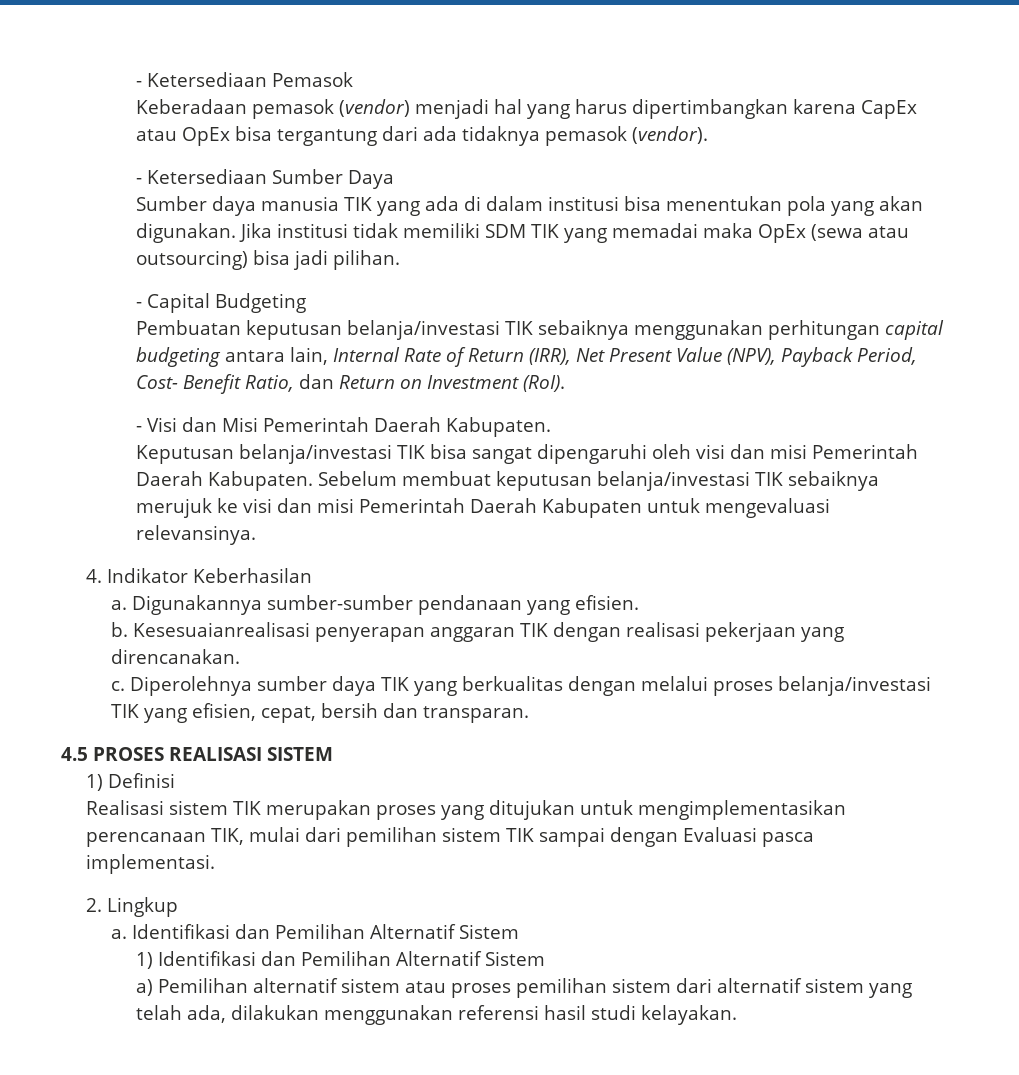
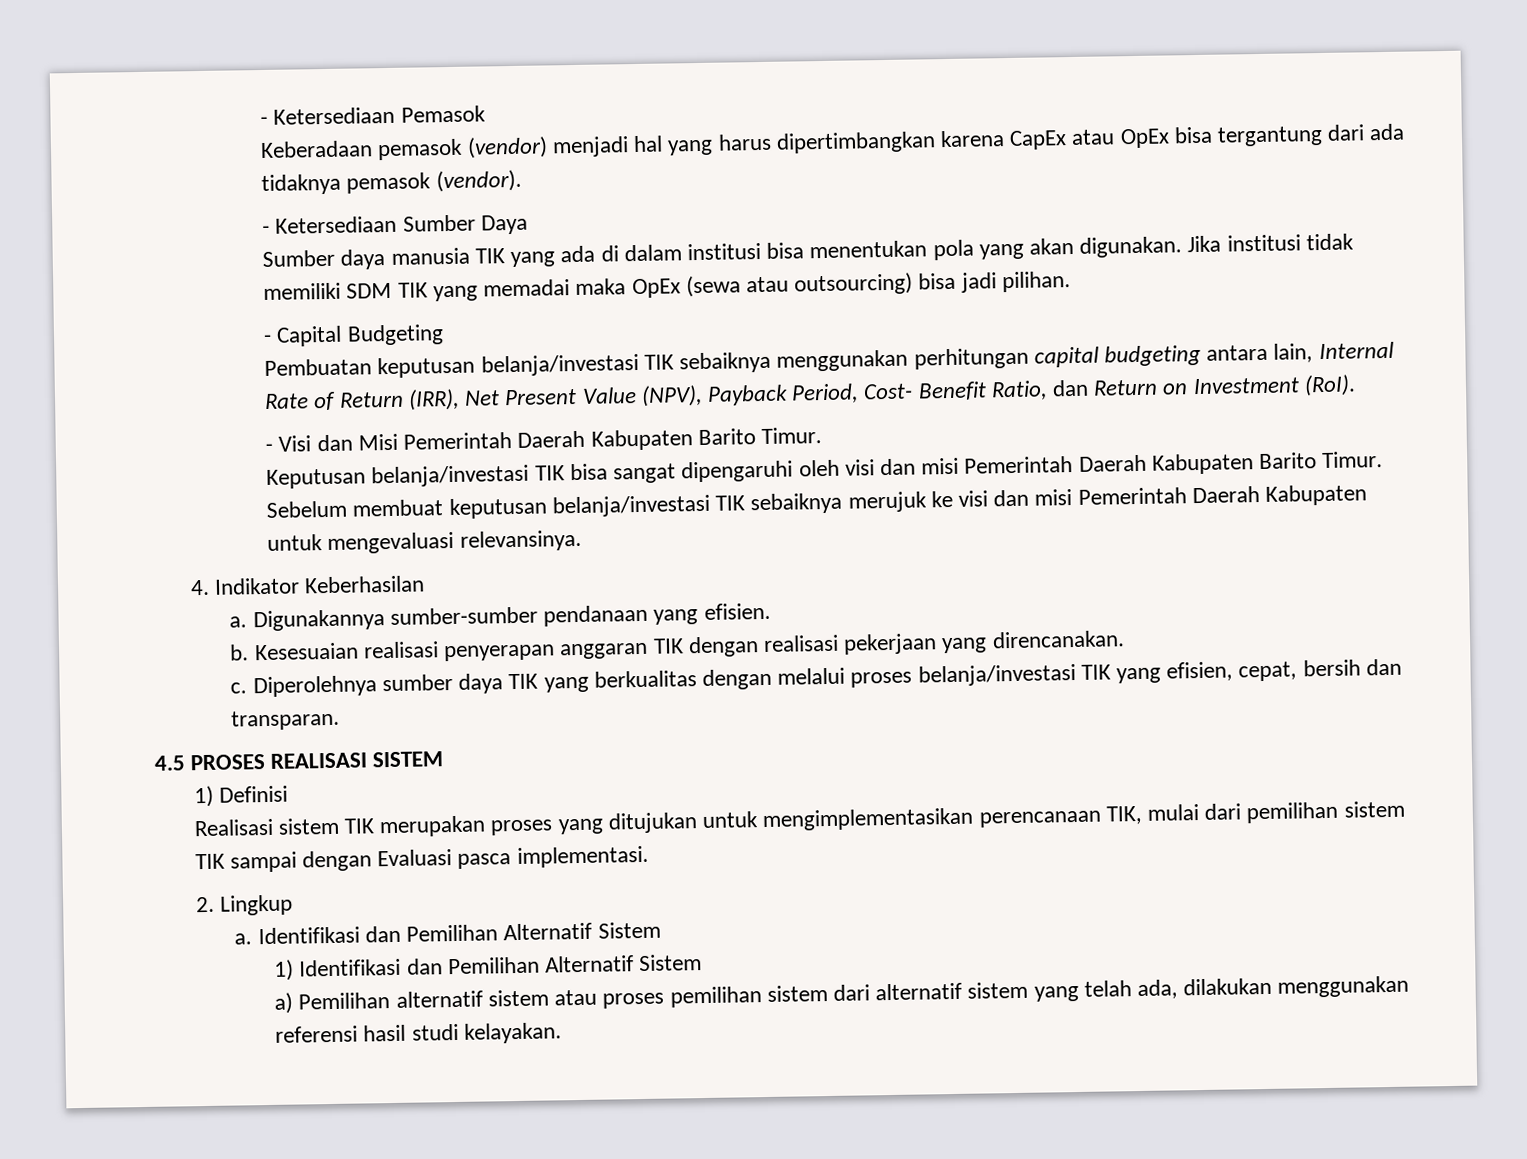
[445,417,551,437] Kabupaten. -> [590,427,822,451] Kabupaten Barito Timur.
[207,471,313,491] Kabupaten. -> [1151,451,1384,475] Kabupaten Barito Timur.
[132,622,310,637] Kesesuaianrealisasi -> [253,641,439,661] Kesesuaian realisasi

